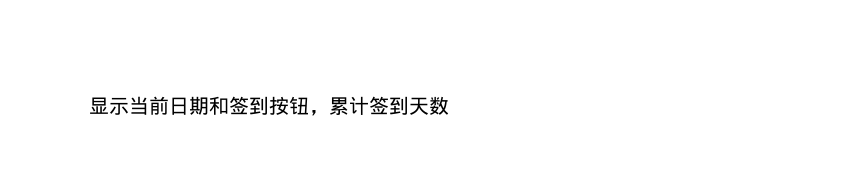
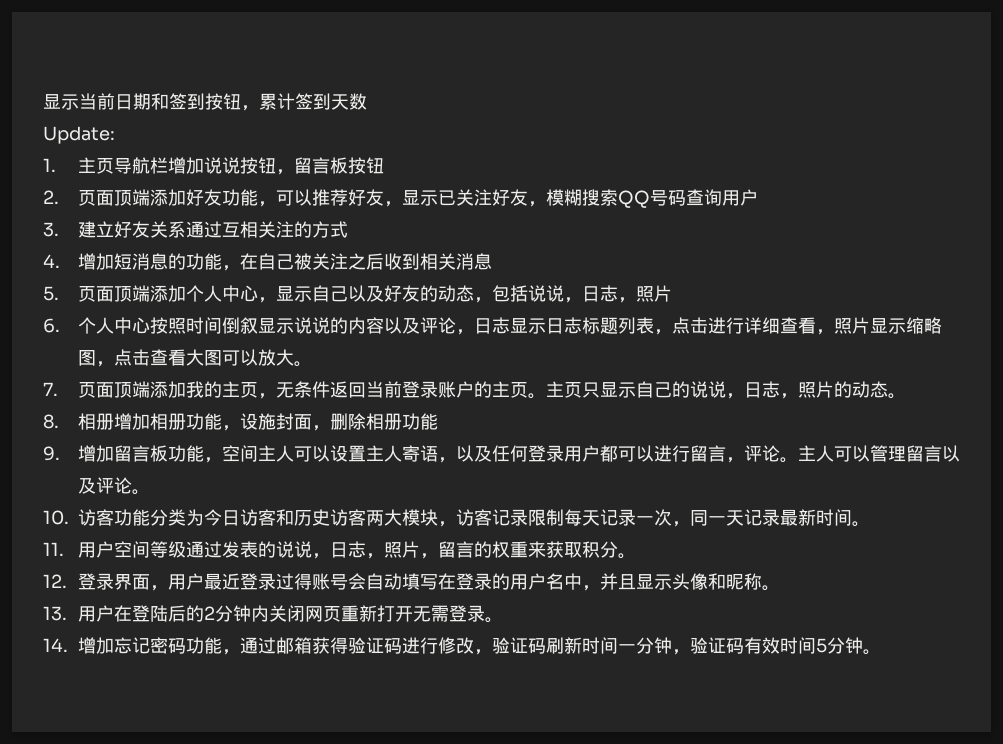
(449, 105) none -> [43,126,115,144] [43,157,384,175] [43,189,758,208] [43,221,348,238] [43,253,492,271] [43,285,672,303] [43,317,942,335] [77,349,312,367] [43,381,906,399] [43,413,438,431] [43,445,960,463] [77,477,150,495] [43,509,870,527] [43,541,636,559] [43,573,780,591] [43,605,503,623] [43,637,881,655] // Update: // 1.主页导航栏增加说说按钮，留言板按钮 // 2.页面顶端添加好友功能，可以推荐好友，显示已关注好友，模糊搜索QQ号码查询用户 // 3.建立好友关系通过互相关注的方式 // 4.增加短消息的功能，在自己被关注之后收到相关消息 // 5.页面顶端添加个人中心，显示自己以及好友的动态，包括说说，日志，照片 // 6.个人中心按照时间倒叙显示说说的内容以及评论，日志显示日志标题列表，点击进行详细查看，照片显示缩略图，点击查看大图可以放大。 // 7.页面顶端添加我的主页，无条件返回当前登录账户的主页。主页只显示自己的说说，日志，照片的动态。 // 8.相册增加相册功能，设施封面，删除相册功能 // 9.增加留言板功能，空间主人可以设置主人寄语，以及任何登录用户都可以进行留言，评论。主人可以管理留言以及评论。 // 10.访客功能分类为今日访客和历史访客两大模块，访客记录限制每天记录一次，同一天记录最新时间。 // 11.用户空间等级通过发表的说说，日志，照片，留言的权重来获取积分。 // 12.登录界面，用户最近登录过得账号会自动填写在登录的用户名中，并且显示头像和昵称。 // 13.用户在登陆后的2分钟内关闭网页重新打开无需登录。 // 14.增加忘记密码功能，通过邮箱获得验证码进行修改，验证码刷新时间一分钟，验证码有效时间5分钟。

